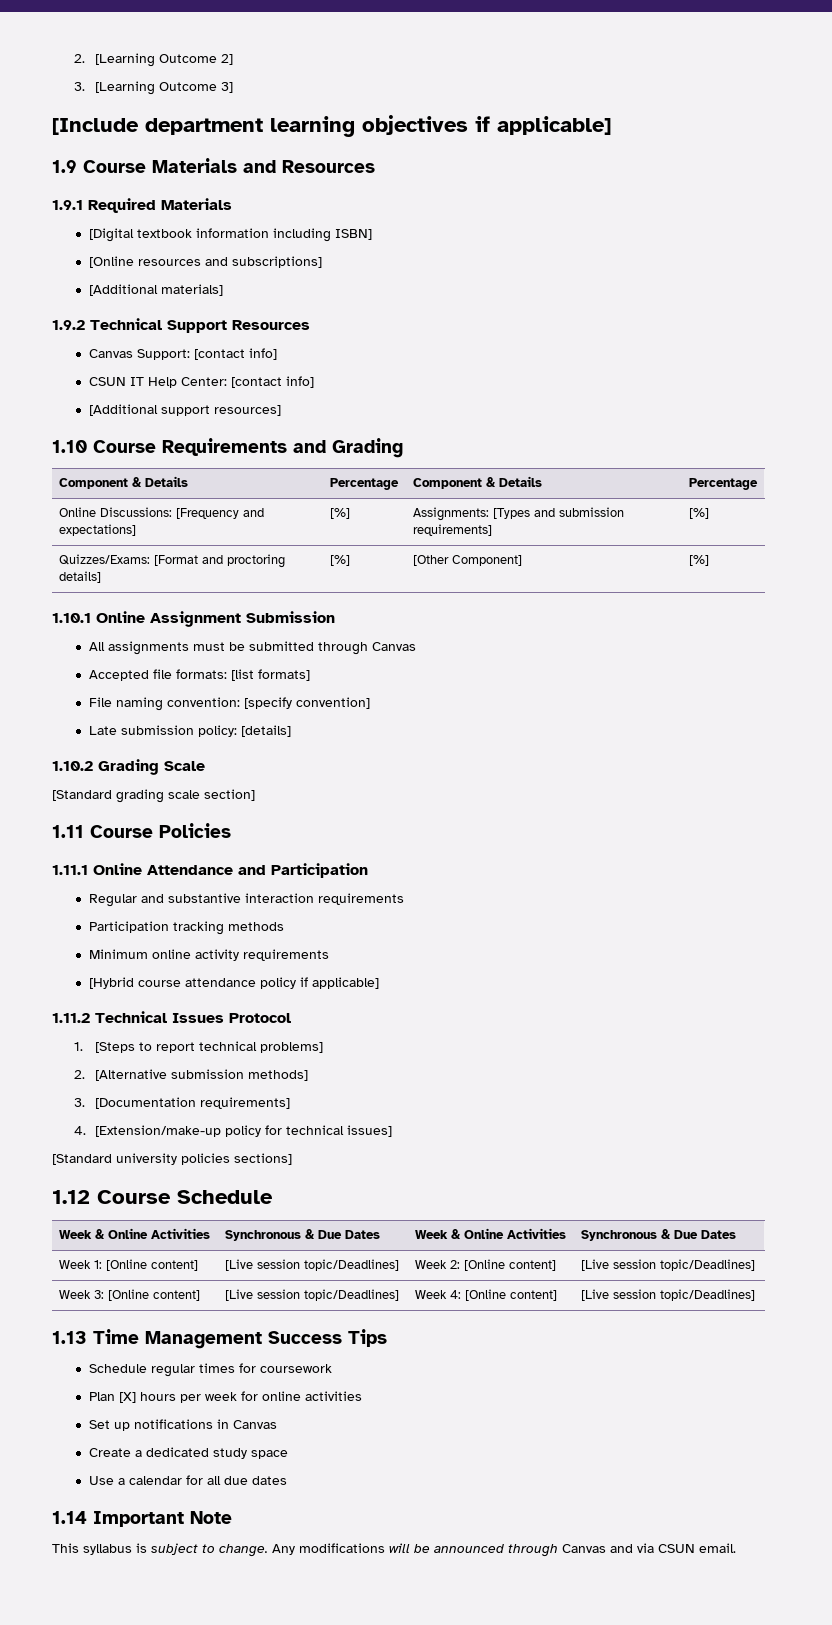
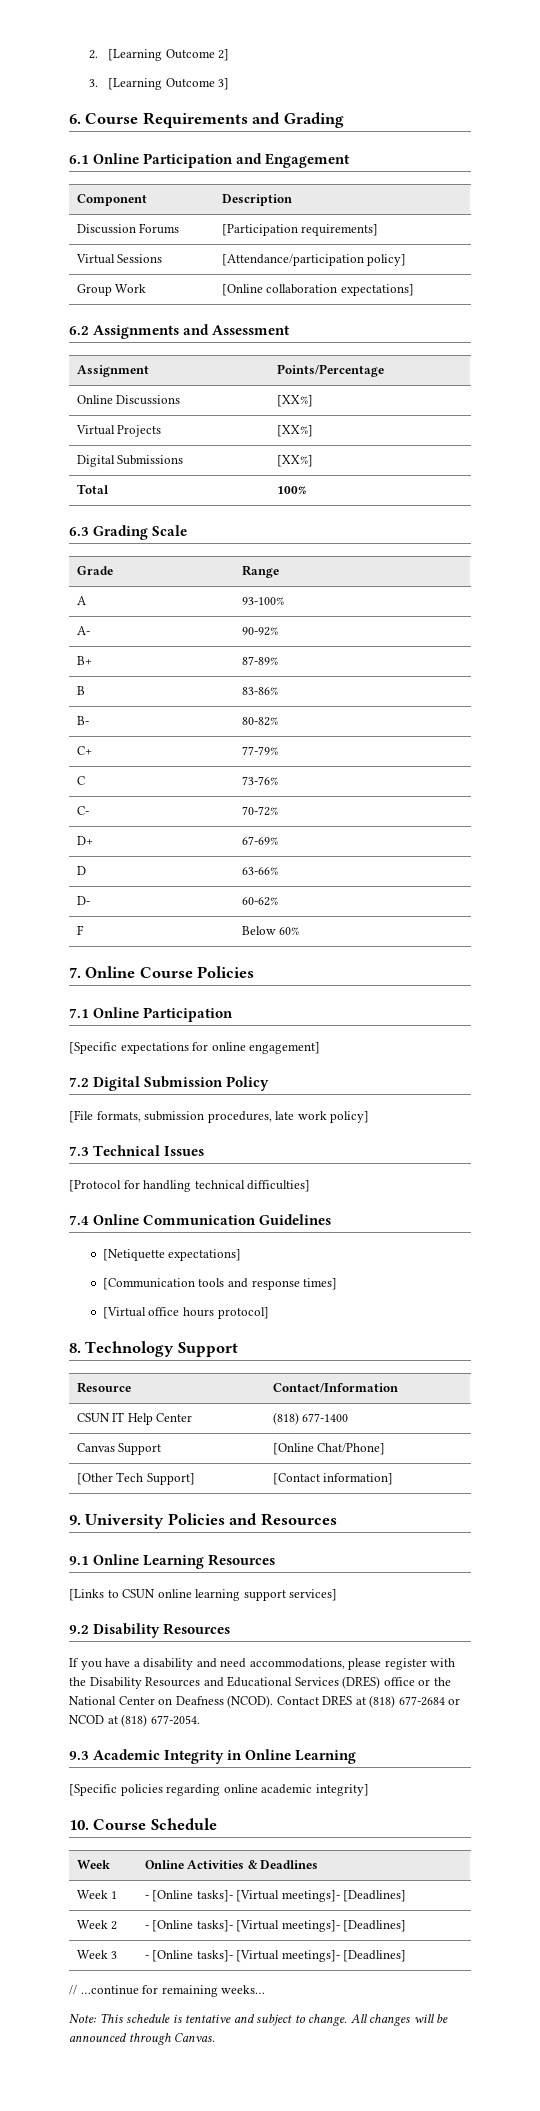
[52,115,611,137] [52,158,375,173] [52,198,232,213] [89,228,373,242] [89,256,323,268] [89,284,224,296] [52,318,310,333] [89,348,278,360] [89,376,315,388] [89,404,282,416] [52,438,403,458] [58,476,188,489] [329,478,399,490] [412,476,542,489] [688,478,758,490] [58,507,264,519] [58,524,136,536] [329,508,350,519] [412,507,624,521] [412,524,492,536] [688,508,709,519] [58,554,285,568] [58,571,101,583] [329,555,350,566] [412,555,522,566] [688,555,709,566] [52,611,335,627] [89,641,417,655] [89,669,311,681] [89,697,371,711] [89,725,292,737] [52,759,205,775] [52,789,255,803] [52,823,231,838] [52,863,368,878] [89,893,405,907] [89,921,285,935] [89,949,330,961] [89,977,380,989] [52,1011,291,1023] [73,1041,324,1053] [73,1069,309,1081] [73,1097,291,1109] [73,1125,393,1137] [52,1153,292,1165] [52,1190,90,1204] [Include department learning objectives if applicable] // 1.9 Course Materials and Resources // 1.9.1 Required Materials // [Digital textbook information including ISBN] // [Online resources and subscriptions] // [Additional materials] // 1.9.2 Technical Support Resources // Canvas Support: [contact info] // CSUN IT Help Center: [contact info] // [Additional support resources] // 1.10 Course Requirements and Grading // Component & Details | Percentage | Component & Details | Percentage // Online Discussions: [Frequency and expectations] | [%] | Assignments: [Types and submission requirements] | [%] // Quizzes/Exams: [Format and proctoring details] | [%] | [Other Component] | [%] // 1.10.1 Online Assignment Submission // All assignments must be submitted through Canvas // Accepted file formats: [list formats] // File naming convention: [specify convention] // Late submission policy: [details] // 1.10.2 Grading Scale // [Standard grading scale section] // 1.11 Course Policies // 1.11.1 Online Attendance and Participation // Regular and substantive interaction requirements // Participation tracking methods // Minimum online activity requirements // [Hybrid course attendance policy if applicable] // 1.11.2 Technical Issues Protocol // 1. [Steps to report technical problems] // 2. [Alternative submission methods] // 3. [Documentation requirements] // 4. [Extension/make-up policy for technical issues] // [Standard university policies sections] // 1.12 -> [69,112,344,128] [69,153,351,168] [76,194,147,206] [221,194,292,206] [76,223,180,234] [221,224,379,236] [75,254,163,264] [221,254,407,266] [76,284,147,296] [221,284,414,296] [69,324,291,339] [76,365,149,377] [276,364,384,377] [76,395,181,405] [276,395,313,407] [75,425,162,437] [276,425,313,437] [76,455,184,467] [276,455,313,467] [76,484,109,494] [276,486,306,494] [69,525,188,540] [76,566,113,575] [241,565,279,578] [76,596,86,605] [241,597,284,605] [76,626,90,635] [241,627,278,636] [76,656,92,665] [241,656,278,665] [76,686,85,695] [241,687,278,695] [76,716,89,725] [241,717,278,726] [76,746,92,755] [241,746,278,755] [76,776,85,785] [241,776,278,785] [76,806,89,815] [241,806,278,816] [76,836,93,845] [241,836,278,845] [76,866,86,875] [241,867,278,875] [76,896,90,905] [241,897,278,906] [76,925,84,935] [241,926,300,935] [69,966,255,978] [69,1007,234,1022] [69,1042,321,1054] [69,1076,270,1091] [69,1110,370,1123] [69,1145,205,1156] [69,1180,311,1192] [69,1214,332,1225] [102,1249,242,1261] [102,1278,338,1290] [102,1307,269,1319] [69,1341,238,1357] [76,1382,131,1393] [272,1383,398,1393] [76,1412,193,1425] [272,1412,349,1425] [76,1443,162,1455] [272,1443,386,1455] [76,1472,195,1485] [272,1473,394,1485] [69,1513,337,1529] [69,1554,276,1569] [69,1589,338,1601] [69,1623,231,1638] [69,1658,456,1670] [69,1676,451,1689] [69,1695,461,1708] [69,1714,200,1727] [69,1749,357,1764] [69,1784,369,1796] [69,1820,89,1830] 6. Course Requirements and Grading // 6.1 Online Participation and Engagement // Component | Description // Discussion Forums | [Participation requirements] // Virtual Sessions | [Attendance/participation policy] // Group Work | [Online collaboration expectations] // 6.2 Assignments and Assessment // Assignment | Points/Percentage // Online Discussions | [XX%] // Virtual Projects | [XX%] // Digital Submissions | [XX%] // Total | 100% // 6.3 Grading Scale // Grade | Range // A | 93-100% // A- | 90-92% // B+ | 87-89% // B | 83-86% // B- | 80-82% // C+ | 77-79% // C | 73-76% // C- | 70-72% // D+ | 67-69% // D | 63-66% // D- | 60-62% // F | Below 60% // 7. Online Course Policies // 7.1 Online Participation // [Specific expectations for online engagement] // 7.2 Digital Submission Policy // [File formats, submission procedures, late work policy] // 7.3 Technical Issues // [Protocol for handling technical difficulties] // 7.4 Online Communication Guidelines // [Netiquette expectations] // [Communication tools and response times] // [Virtual office hours protocol] // 8. Technology Support // Resource | Contact/Information // CSUN IT Help Center | (818) 677-1400 // Canvas Support | [Online Chat/Phone] // [Other Tech Support] | [Contact information] // 9. University Policies and Resources // 9.1 Online Learning Resources // [Links to CSUN online learning support services] // 9.2 Disability Resources // If you have a disability and need accommodations, please register with the Disability Resources and Educational Services (DRES) office or the National Center on Deafness (NCOD). Contact DRES at (818) 677-2684 or NCOD at (818) 677-2054. // 9.3 Academic Integrity in Online Learning // [Specific policies regarding online academic integrity] // 10.
[94,1228,210,1239] [224,1229,380,1241] [414,1228,566,1239] [580,1229,736,1241] [58,1259,198,1271] [224,1259,399,1271] [414,1259,556,1271] [580,1259,755,1271] [58,1289,200,1301] [224,1289,399,1301] [414,1289,557,1301] [580,1289,755,1301] [52,1329,387,1349] [89,1363,333,1377] [89,1391,363,1403] [89,1419,278,1431] [89,1447,289,1459] [89,1475,288,1485] [52,1511,232,1527] [52,1543,147,1555] & Online Activities | Synchronous & Due Dates | Week & Online Activities | Synchronous & Due Dates // Week 1: [Online content] | [Live session topic/Deadlines] | Week 2: [Online content] | [Live session topic/Deadlines] // Week 3: [Online content] | [Live session topic/Deadlines] | Week 4: [Online content] | [Live session topic/Deadlines] // 1.13 Time Management Success Tips // Schedule regular times for coursework // Plan [X] hours per week for online activities // Set up notifications in Canvas // Create a dedicated study space // Use a calendar for all due dates // 1.14 Important Note // This syllabus is -> [144,1860,319,1869] [76,1890,118,1899] [144,1890,407,1902] [76,1920,118,1930] [144,1920,407,1932] [76,1950,118,1959] [144,1950,407,1962] [69,1985,266,1997] [69,2013,255,2023] | Online Activities & Deadlines // Week 1 | - [Online tasks]- [Virtual meetings]- [Deadlines] // Week 2 | - [Online tasks]- [Virtual meetings]- [Deadlines] // Week 3 | - [Online tasks]- [Virtual meetings]- [Deadlines] // // …continue for remaining weeks… // Note: This schedule is tentative and
[272,1543,385,1555] Any modifications -> [350,2014,411,2026] All changes
[562,1543,736,1553] Canvas and via CSUN email. -> [174,2033,216,2042] Canvas.

